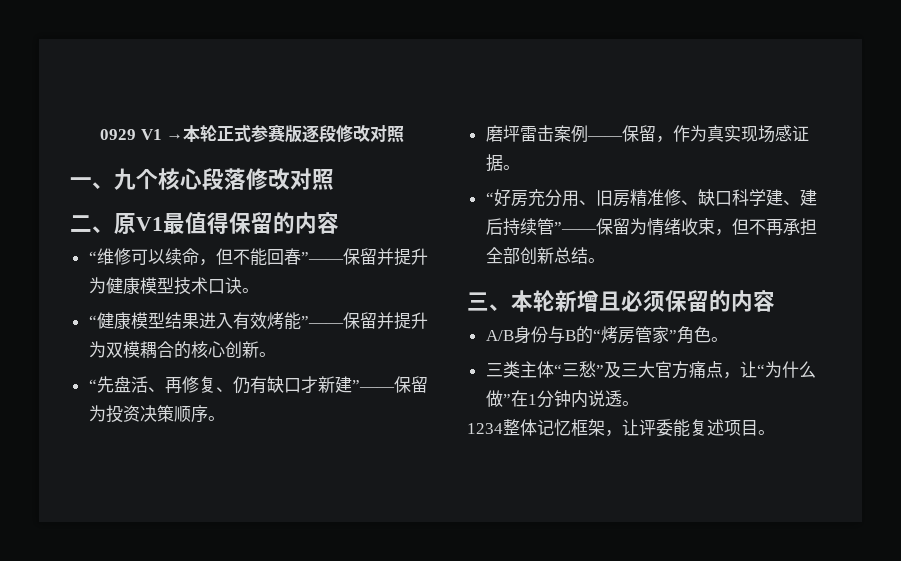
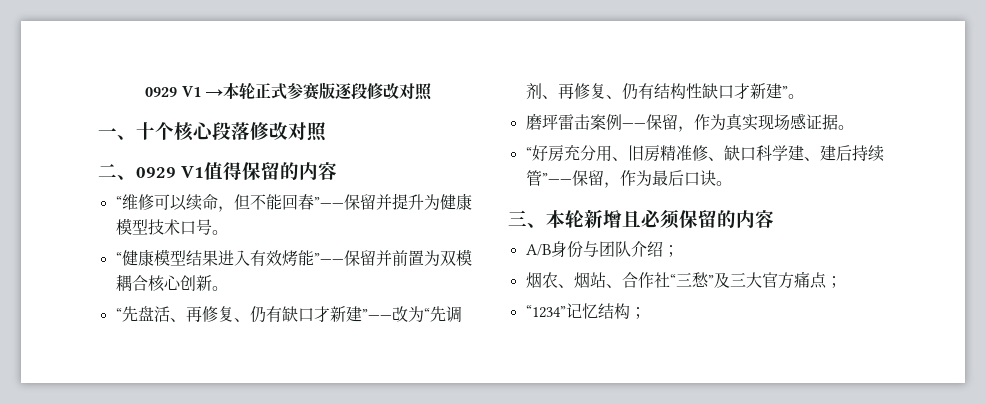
[114,168,136,190] 九 -> [136,122,155,140] 十
[114,213,185,234] 原V1最 -> [136,166,204,178] 0929 V1
[224,277,242,294] 诀 -> [195,219,212,235] 号
[393,312,428,330] 提升 -> [391,250,424,266] 前置
[173,341,191,359] 的 -> (148, 283) none
[393,376,428,393] [88,405,208,423] 保留为投资决策顺序 -> [391,306,462,323] [525,83,788,100] 改为“先调剂、再修复、仍有结构性缺口才新建”
[629,218,817,236] [485,247,588,265] 为情绪收束，但不再承担全部创新总结 -> [603,170,716,188] ，作为最后口诀
[564,326,728,344] [485,361,554,378] B的“烤房管家”角色。 // 三类主体 -> [598,241,679,257] [525,272,670,289] 团队介绍； // 烟农、烟站、合作社
[722,361,816,379] [485,390,639,408] [467,419,775,437] ，让“为什么做”在1分钟内说透。 // 1234整体记忆框架，让评委能复述项目。 -> [825,276,842,288] [525,303,646,319] ； // “1234”记忆结构；

